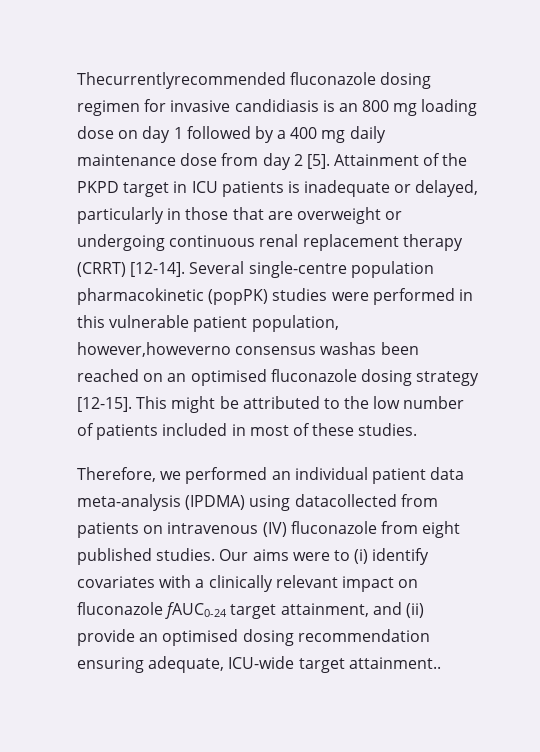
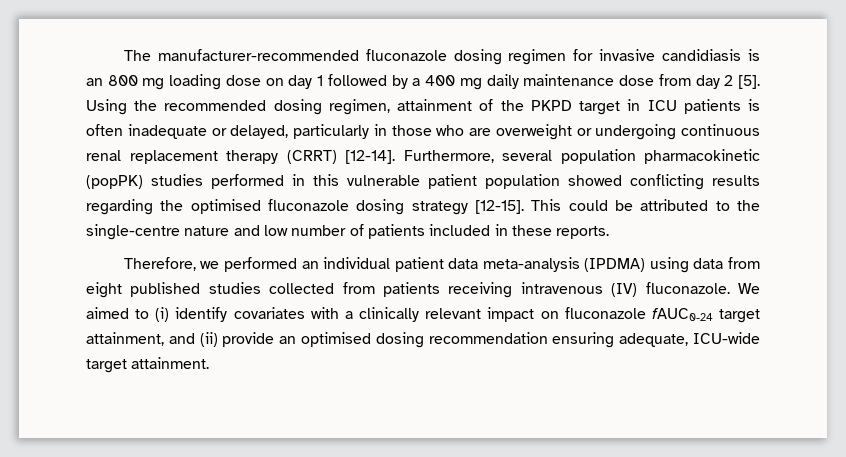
[77,72,286,89] Thecurrentlyrecommended -> [123,49,359,61] The manufacturer-recommended
[334,154,420,166] Attainment -> [86,99,473,115] Using the recommended dosing regimen, attainment
(300, 187) none -> [86,124,123,136] often
[232,207,264,220] that -> [436,125,465,136] who
[189,261,347,278] Several single-centre -> [403,150,552,163] Furthermore, several
[331,292,369,301] were -> (203, 180) none
[251,315,339,332] [77,342,419,357] [77,369,187,382] population, however,howeverno consensus washas been reached on an -> [485,174,760,190] [86,199,184,215] population showed conflicting results regarding the
[171,396,216,413] might -> [568,200,608,211] could
(370, 402) none -> [86,224,260,240] single-centre nature and
[249,423,418,436] most of these studies. -> [511,225,610,239] these reports.
[294,494,438,507] [77,521,461,538] [77,548,330,565] datacollected from patients on intravenous (IV) fluconazole from eight published studies. Our aims were -> [693,257,760,269] [86,282,761,298] [86,307,129,319] data from eight published studies collected from patients receiving intravenous (IV) fluconazole. We aimed
[348,657,441,669] attainment.. -> [131,357,210,369] attainment.

